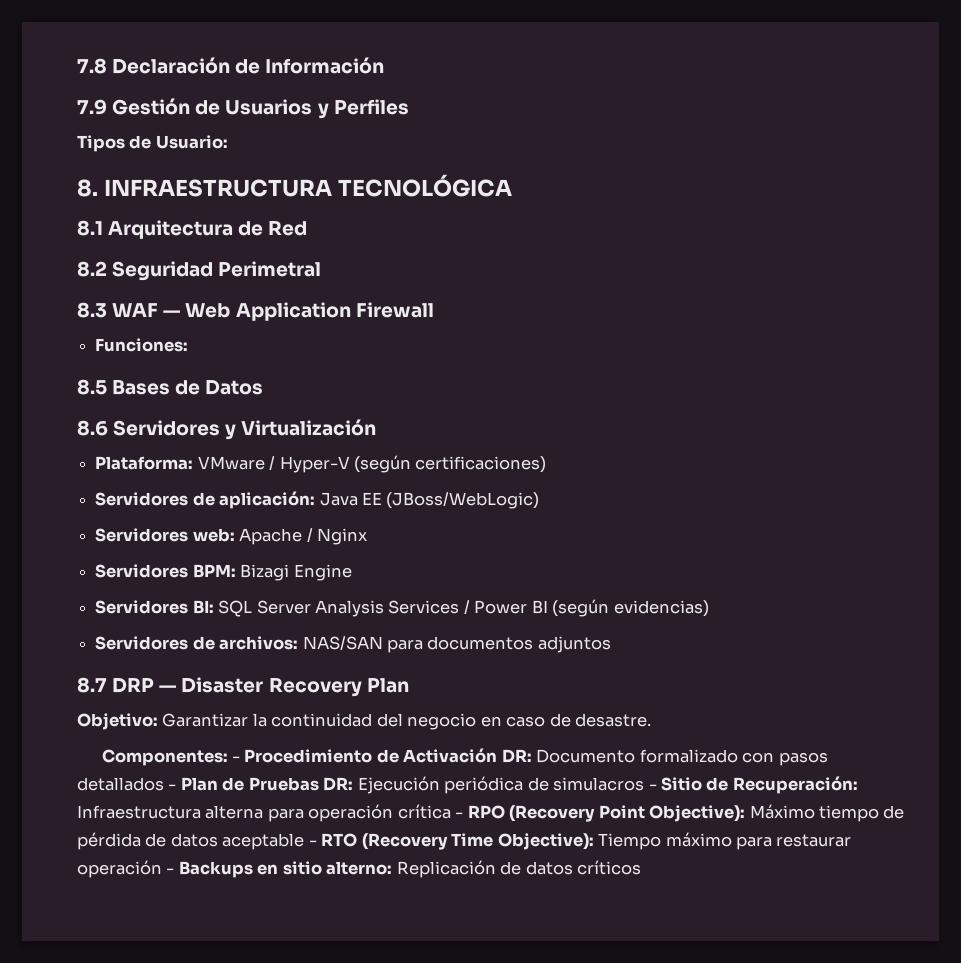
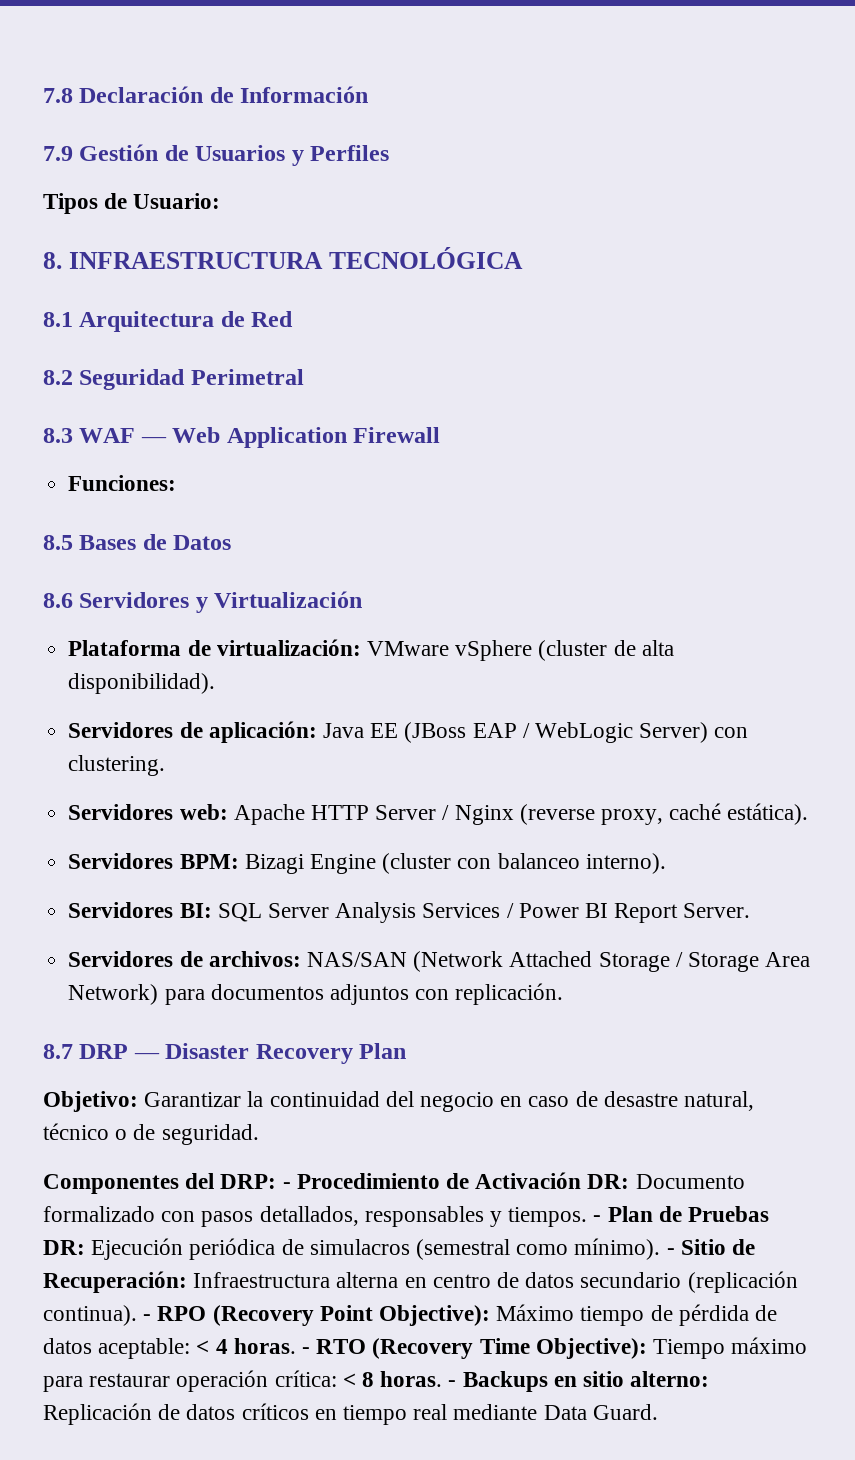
[95,455,547,473] Plataforma: VMware / Hyper-V (según certificaciones) -> [68,639,674,661] [68,673,216,694] Plataforma de virtualización: VMware vSphere (cluster de alta disponibilidad).
[386,492,540,509] (JBoss/WebLogic) -> [404,722,749,743] [68,755,166,776] (JBoss EAP / WebLogic Server) con clustering.
(303, 536) none -> [310,805,437,820] HTTP Server
(367, 536) none -> [519,803,809,825] (reverse proxy, caché estática).
(352, 572) none -> [382,853,666,874] (cluster con balanceo interno).
[552,599,709,617] (según evidencias) -> [614,903,751,923] Report Server.
(383, 643) none -> [413,951,811,972] [68,984,159,1005] (Network Attached Storage / Storage Area Network)
(611, 644) none -> [415,983,564,1005] con replicación.
[575,713,652,727] [101,749,228,766] desastre. // Componentes: -> [603,1091,755,1111] [43,1123,259,1145] [43,1173,277,1194] desastre natural, técnico o de seguridad. // Componentes del DRP:
[77,777,164,791] detallados -> [259,1206,588,1227] detallados, responsables y tiempos.
(645, 784) none -> [416,1238,661,1260] (semestral como mínimo).
[267,804,451,822] para operación crítica -> [404,1271,798,1293] [43,1305,137,1326] en centro de datos secundario (replicación continua).
[222,833,305,850] aceptable -> [98,1338,296,1359] aceptable: < 4 horas.
(162, 869) none -> [274,1370,443,1387] crítica: < 8 horas.
(642, 867) none -> [314,1404,658,1425] en tiempo real mediante Data Guard.

